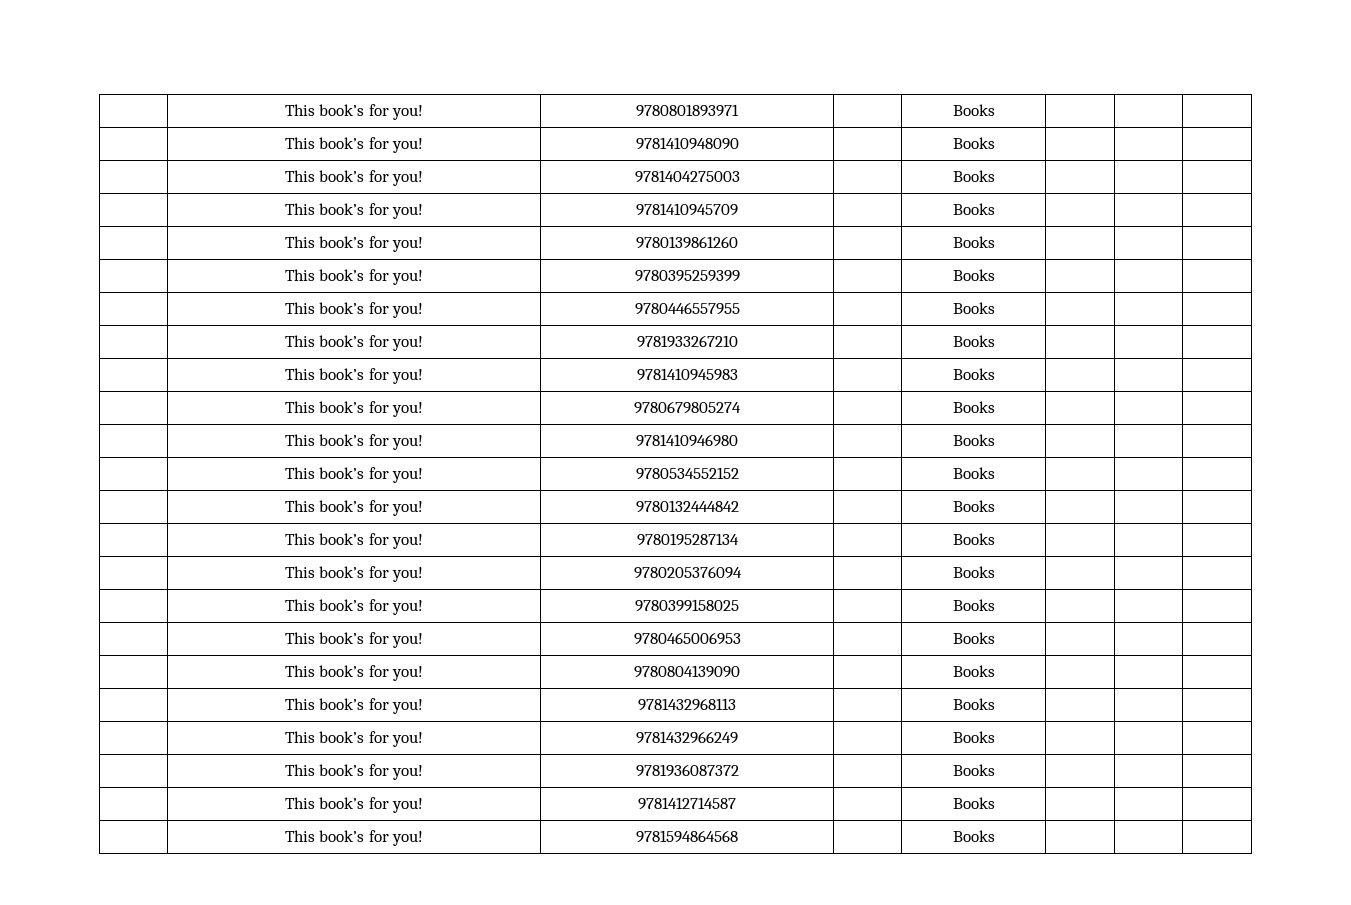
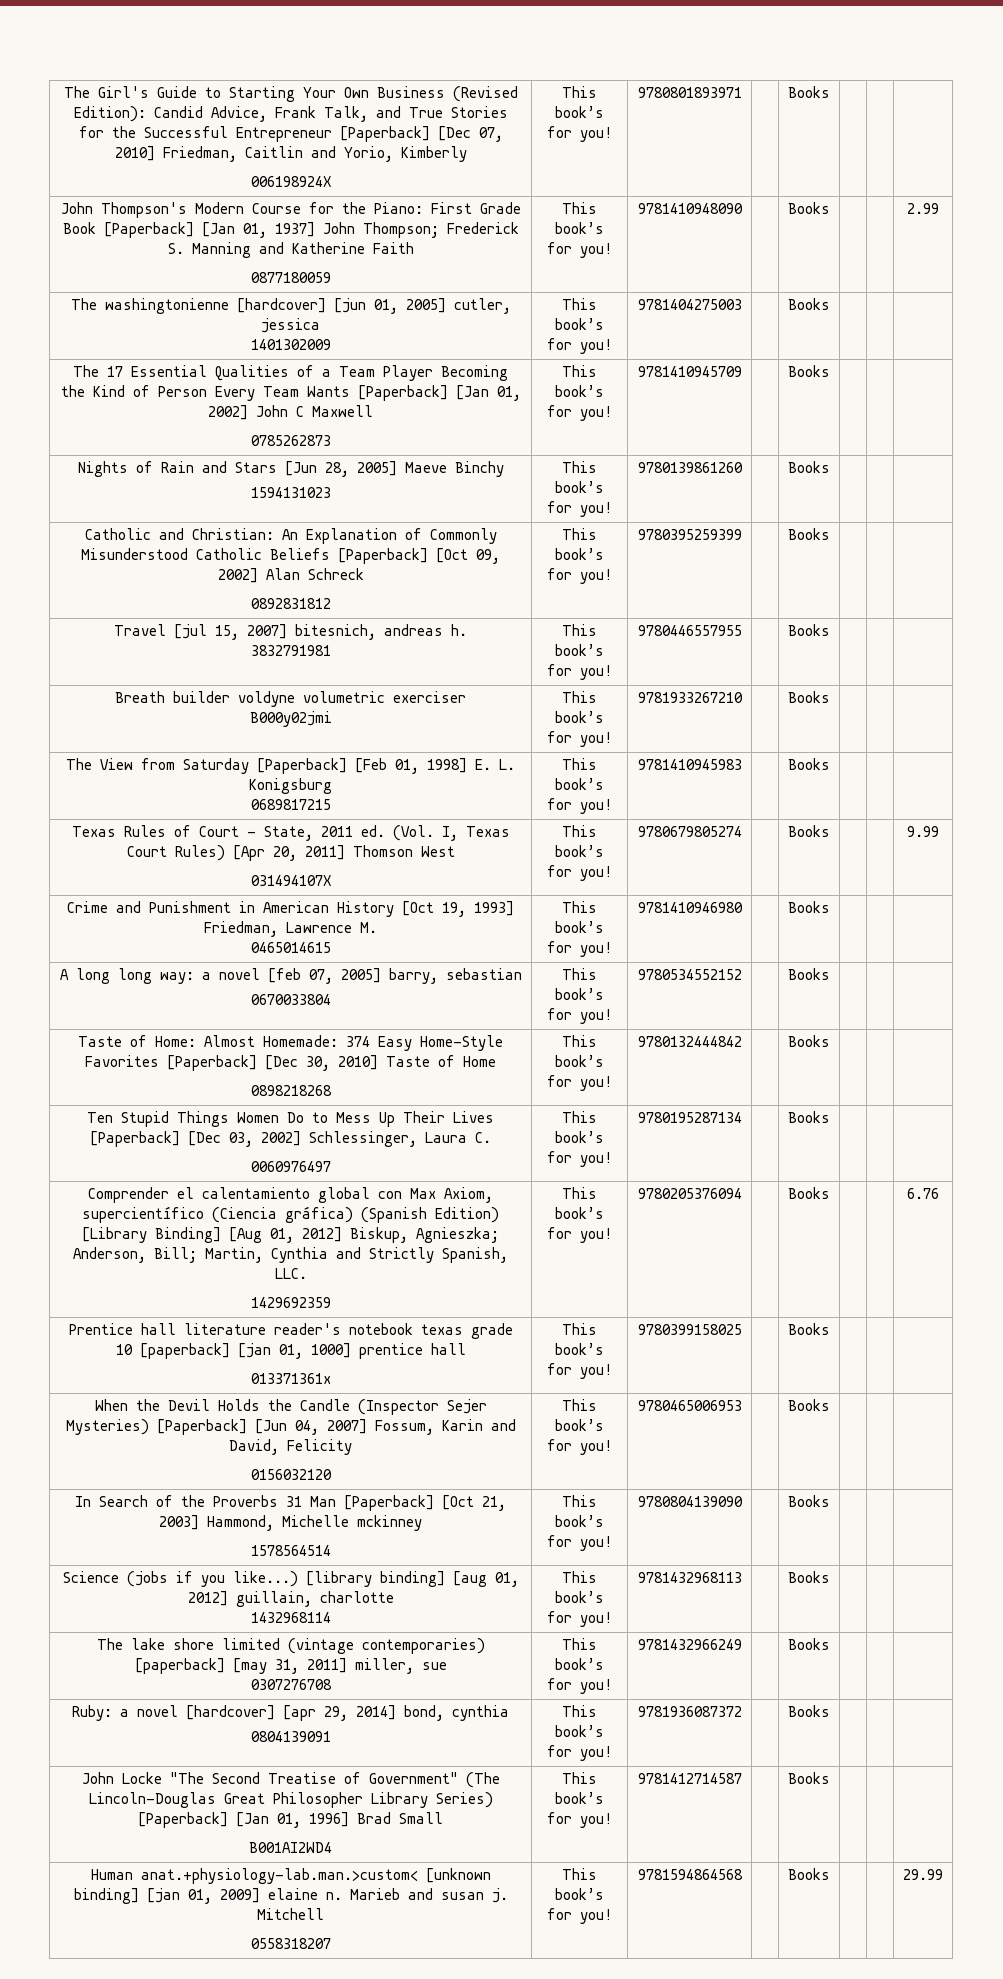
(284, 110) none -> [63,86,518,102] [73,106,508,122] [78,126,503,142] [114,146,467,162] [250,176,331,187] The Girl's Guide to Starting Your Own Business (Revised Edition): Candid Advice, Frank Talk, and True Stories for the Successful Entrepreneur [Paperback] [Dec 07, 2010] Friedman, Caitlin and Yorio, Kimberly // 006198924X
(995, 110) none -> [60,202,521,218] [62,222,519,238] [167,242,414,258] [250,272,331,283] John Thompson's Modern Course for the Piano: First Grade Book [Paperback] [Jan 01, 1937] John Thompson; Frederick S. Manning and Katherine Faith // 0877180059
(995, 143) // -> [907,203,939,214] [70,298,511,314] [261,318,320,333] [250,339,331,350] 2.99 // The washingtonienne [hardcover] [jun 01, 2005] cutler, jessica // 1401302009
(995, 176) none -> [73,365,508,381] [60,385,521,401] [208,405,373,420] [250,435,331,446] The 17 Essential Qualities of a Team Player Becoming the Kind of Person Every Team Wants [Paperback] [Jan 01, 2002] John C Maxwell // 0785262873
(995, 209) none -> [77,461,504,477] [250,487,331,498] Nights of Rain and Stars [Jun 28, 2005] Maeve Binchy // 1594131023
(995, 242) none -> [84,528,497,544] [81,548,500,564] [217,568,364,583] [250,598,331,609] Catholic and Christian: An Explanation of Commonly Misunderstood Catholic Beliefs [Paperback] [Oct 09, 2002] Alan Schreck // 0892831812
(995, 275) none -> [114,624,467,640] [250,645,331,656] Travel [jul 15, 2007] bitesnich, andreas h. // 3832791981
(995, 308) none -> [115,691,466,707] [249,711,332,727] Breath builder voldyne volumetric exerciser // B000y02jmi
(995, 341) none -> [66,758,515,774] [249,778,332,794] [250,799,331,810] The View from Saturday [Paperback] [Feb 01, 1998] E. L. Konigsburg // 0689817215
(995, 374) none -> [71,825,510,841] [126,845,455,861] [250,875,331,886] Texas Rules of Court - State, 2011 ed. (Vol. I, Texas Court Rules) [Apr 20, 2011] Thomson West // 031494107X
(995, 407) // -> [907,826,939,837] [67,901,514,917] [204,921,377,937] [250,942,331,953] 9.99 // Crime and Punishment in American History [Oct 19, 1993] Friedman, Lawrence M. // 0465014615
(995, 440) none -> [59,968,522,984] [250,994,331,1005] A long long way: a novel [feb 07, 2005] barry, sebastian // 0670033804
(995, 473) none -> [78,1035,503,1051] [85,1055,496,1071] [250,1085,332,1096] Taste of Home: Almost Homemade: 374 Easy Home-Style Favorites [Paperback] [Dec 30, 2010] Taste of Home // 0898218268
(995, 506) none -> [87,1111,494,1127] [90,1131,491,1147] [250,1161,331,1172] Ten Stupid Things Women Do to Mess Up Their Lives [Paperback] [Dec 03, 2002] Schlessinger, Laura C. // 0060976497
(995, 539) none -> [88,1187,493,1203] [82,1206,499,1223] [82,1227,499,1243] [73,1247,508,1263] [274,1268,307,1279] [250,1297,331,1308] Comprender el calentamiento global con Max Axiom, supercientífico (Ciencia gráfica) (Spanish Edition) [Library Binding] [Aug 01, 2012] Biskup, Agnieszka; Anderson, Bill; Martin, Cynthia and Strictly Spanish, LLC. // 1429692359
(995, 572) // -> [907,1188,939,1199] [68,1323,513,1339] [115,1343,466,1359] [250,1373,331,1384] 6.76 // Prentice hall literature reader's notebook texas grade 10 [paperback] [jan 01, 1000] prentice hall // 013371361x
(995, 605) none -> [94,1399,487,1415] [65,1419,516,1435] [229,1439,352,1455] [250,1469,332,1480] When the Devil Holds the Candle (Inspector Sejer Mysteries) [Paperback] [Jun 04, 2007] Fossum, Karin and David, Felicity // 0156032120
(995, 638) none -> [75,1495,506,1511] [159,1515,422,1531] [250,1545,331,1556] In Search of the Proverbs 31 Man [Paperback] [Oct 21, 2003] Hammond, Michelle mckinney // 1578564514
(995, 671) none -> [62,1571,519,1587] [187,1591,394,1607] [250,1612,331,1623] Science (jobs if you like...) [library binding] [aug 01, 2012] guillain, charlotte // 1432968114
(995, 704) none -> [96,1638,485,1654] [134,1658,447,1674] [250,1679,332,1690] The lake shore limited (vintage contemporaries) [paperback] [may 31, 2011] miller, sue // 0307276708
(995, 737) none -> [72,1705,509,1721] [250,1731,331,1742] Ruby: a novel [hardcover] [apr 29, 2014] bond, cynthia // 0804139091
(995, 770) none -> [81,1772,500,1788] [88,1792,493,1808] [138,1812,443,1828] [249,1842,332,1853] John Locke "The Second Treatise of Government" (The Lincoln-Douglas Great Philosopher Library Series) [Paperback] [Jan 01, 1996] Brad Small // B001AI2WD4
(995, 803) none -> [90,1868,491,1884] [73,1888,508,1904] [257,1908,324,1920] [250,1938,331,1949] Human anat.+physiology-lab.man.>custom< [unknown binding] [jan 01, 2009] elaine n. Marieb and susan j. Mitchell // 0558318207
(995, 836) none -> [903,1869,943,1880] 29.99

